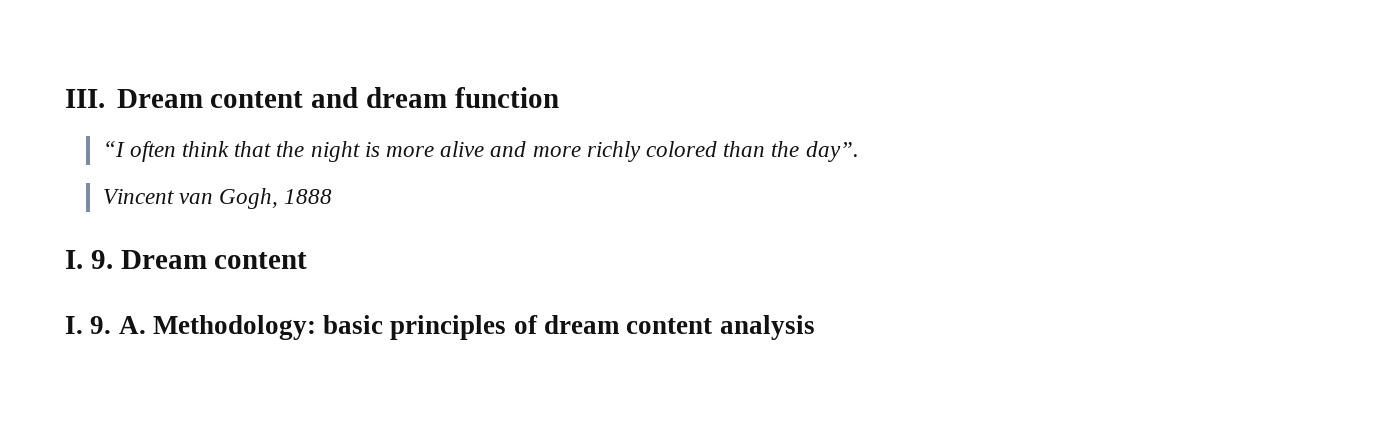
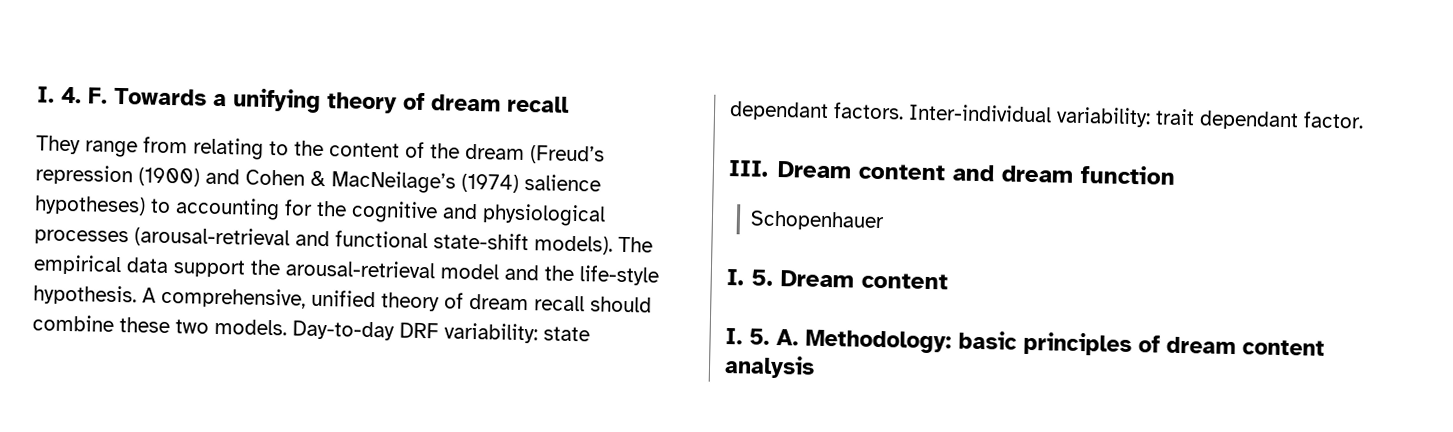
(65, 98) none -> [37,86,570,114] [36,135,605,165] [35,164,601,194] [34,195,606,227] [34,226,653,255] [33,254,659,286] [33,284,652,313] [32,314,590,344] [729,101,1364,131] I. 4. F. Towards a unifying theory of dream recall // They range from relating to the content of the dream (Freud’s repression (1900) and Cohen & MacNeilage’s (1974) salience hypotheses) to accounting for the cognitive and physiological processes (arousal-retrieval and functional state-shift models). The empirical data support the arousal-retrieval model and the life-style hypothesis. A comprehensive, unified theory of dream recall should combine these two models. Day-to-day DRF variability: state dependant factors. Inter-individual variability: trait dependant factor. //
[102,141,859,162] [102,188,333,209] [65,250,113,269] “I often think that the night is more alive and more richly colored than the day”. // Vincent van Gogh, 1888 // I. 9. -> [750,210,886,232] [726,269,773,286] Schopenhauer // I. 5.
[90,316,112,334] 9. -> [749,328,770,345] 5.

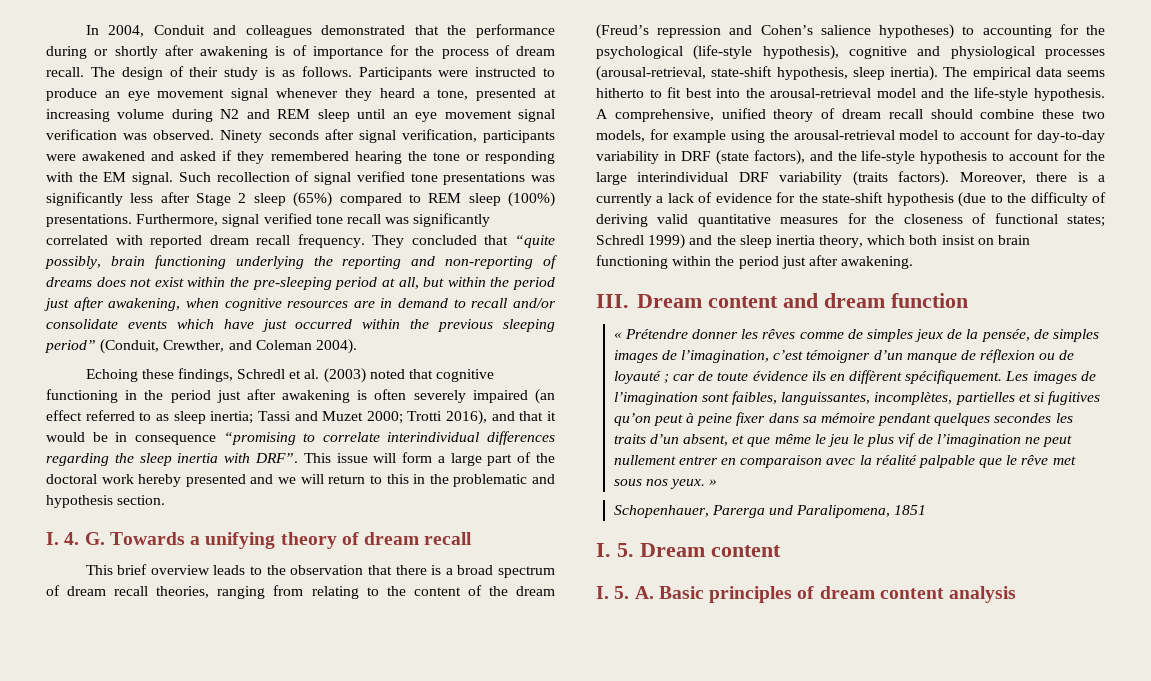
(37, 94) none -> [85,24,556,38] [46,45,555,59] [46,66,555,80] [46,88,556,101] [46,109,555,122] [46,129,555,143] [46,150,555,164] [46,171,556,185] [46,192,556,207] [46,213,491,227] [46,234,555,248] [45,255,558,269] [46,277,556,290] [44,297,556,311] [46,319,556,332] [45,339,357,354] [85,368,495,383] [46,389,555,404] [46,410,557,425] [46,431,555,445] [46,452,555,466] [46,474,556,487] [46,495,166,508] In 2004, Conduit and colleagues demonstrated that the performance during or shortly after awakening is of importance for the process of dream recall. The design of their study is as follows. Participants were instructed to produce an eye movement signal whenever they heard a tone, presented at increasing volume during N2 and REM sleep until an eye movement signal verification was observed. Ninety seconds after signal verification, participants were awakened and asked if they remembered hearing the tone or responding with the EM signal. Such recollection of signal verified tone presentations was significantly less after Stage 2 sleep (65%) compared to REM sleep (100%) presentations. Furthermore, signal verified tone recall was significantly correlated with reported dream recall frequency. They concluded that “quite possibly, brain functioning underlying the reporting and non-reporting of dreams does not exist within the pre-sleeping period at all, but within the period just after awakening, when cognitive resources are in demand to recall and/or consolidate events which have just occurred within the previous sleeping period” (Conduit, Crewther, and Coleman 2004). // Echoing these findings, Schredl et al. (2003) noted that cognitive functioning in the period just after awakening is often severely impaired (an effect referred to as sleep inertia; Tassi and Muzet 2000; Trotti 2016), and that it would be in consequence “promising to correlate interindividual differences regarding the sleep inertia with DRF”. This issue will form a large part of the doctoral work hereby presented and we will return to this in the problematic and hypothesis section. //
[88,87,108,104] F. -> [84,532,105,545] G.
[36,135,138,158] They range -> [85,564,555,578] [46,585,266,599] This brief overview leads to the observation that there is a broad spectrum of dream recall theories, ranging
[138,167,519,194] (1900) and Cohen & MacNeilage’s (1974) -> [729,25,813,35] and Cohen’s
(347, 208) none -> [596,45,839,60] psychological (life-style hypothesis),
[134,226,653,255] [33,254,246,278] (arousal-retrieval and functional state-shift models). The empirical data support -> [596,66,1105,81] [596,87,741,98] (arousal-retrieval, state-shift hypothesis, sleep inertia). The empirical data seems hitherto to fit best into
[214,318,590,344] [729,101,1364,131] models. Day-to-day DRF variability: state dependant factors. Inter-individual variability: trait dependant factor. -> [596,129,1105,143] [596,150,1105,165] [596,171,1105,186] [596,192,1106,207] [596,213,1105,227] [596,234,1031,249] [596,255,914,269] models, for example using the arousal-retrieval model to account for day-to-day variability in DRF (state factors), and the life-style hypothesis to account for the large interindividual DRF variability (traits factors). Moreover, there is a currently a lack of evidence for the state-shift hypothesis (due to the difficulty of deriving valid quantitative measures for the closeness of functional states; Schredl 1999) and the sleep inertia theory, which both insist on brain functioning within the period just after awakening.
[750,210,886,232] Schopenhauer -> [613,329,1100,342] [613,349,1075,363] [613,370,1096,384] [613,391,1101,405] [613,412,1073,426] [613,433,1073,447] [613,455,1076,468] [613,479,718,489] [613,505,927,518] « Prétendre donner les rêves comme de simples jeux de la pensée, de simples images de l’imagination, c’est témoigner d’un manque de réflexion ou de loyauté ; car de toute évidence ils en diffèrent spécifiquement. Les images de l’imagination sont faibles, languissantes, incomplètes, partielles et si fugitives qu’on peut à peine fixer dans sa mémoire pendant quelques secondes les traits d’un absent, et que même le jeu le plus vif de l’imagination ne peut nullement entrer en comparaison avec la réalité palpable que le rêve met sous nos yeux. » // Schopenhauer, Parerga und Paralipomena, 1851
[805,329,1017,354] Methodology: basic -> [658,586,704,599] Basic

